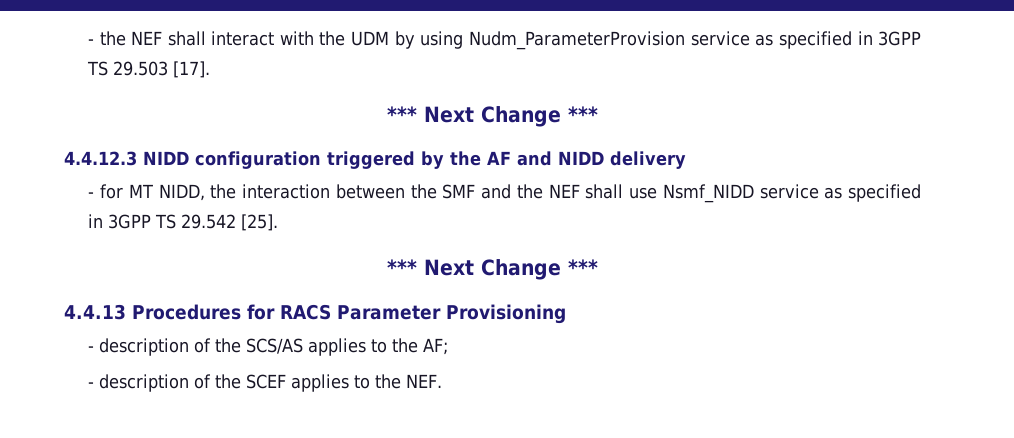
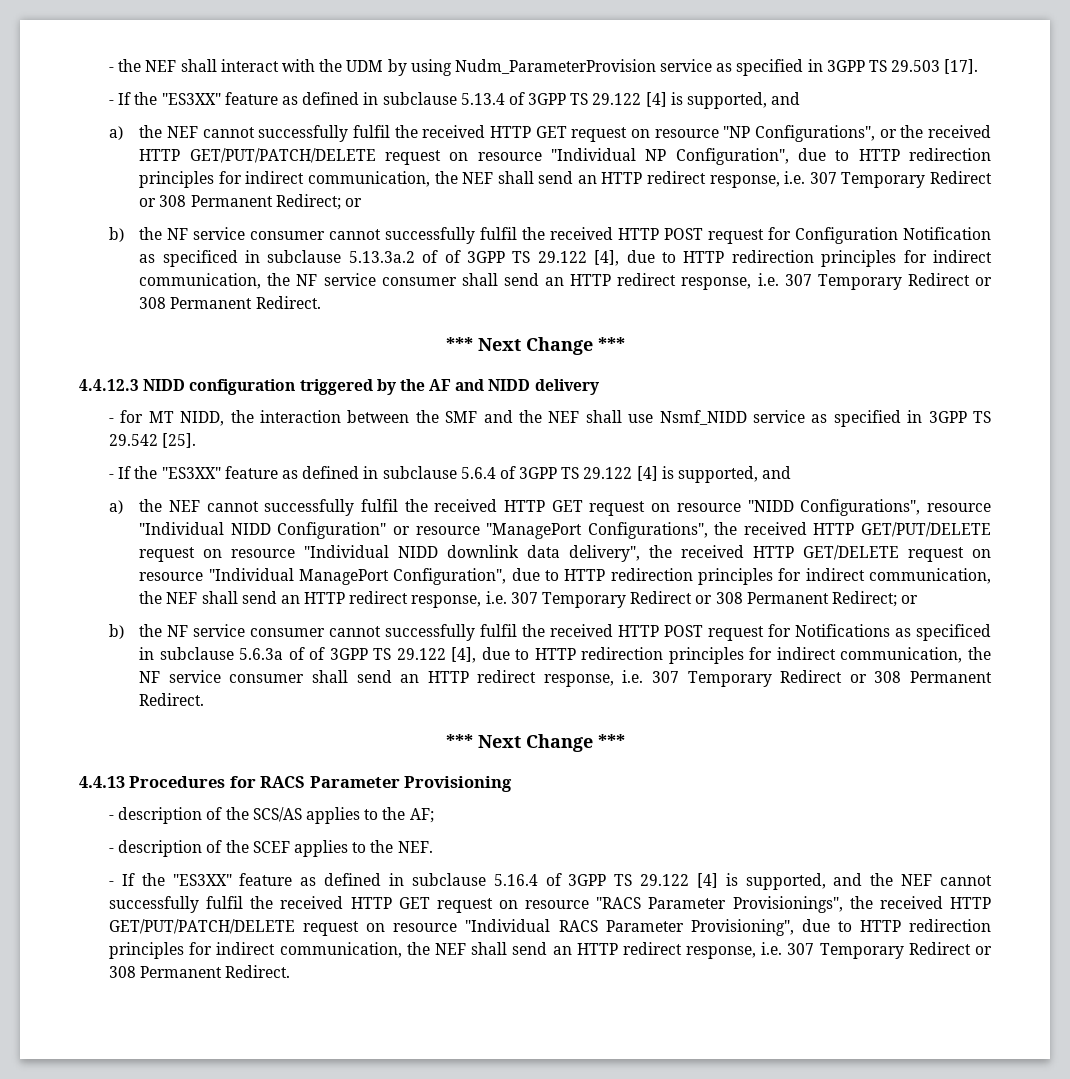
(211, 69) none -> [109,92,801,109] [109,125,992,142] [139,148,991,165] [139,171,993,188] [139,194,362,210] [109,227,991,244] [139,250,992,267] [139,273,992,290] [139,296,321,309] // - If the "ES3XX" feature as defined in subclause 5.13.4 of 3GPP TS 29.122 [4] is supported, and // a) the NEF cannot successfully fulfil the received HTTP GET request on resource "NP Configurations", or the received HTTP GET/PUT/PATCH/DELETE request on resource "Individual NP Configuration", due to HTTP redirection principles for indirect communication, the NEF shall send an HTTP redirect response, i.e. 307 Temporary Redirect or 308 Permanent Redirect; or // b) the NF service consumer cannot successfully fulfil the received HTTP POST request for Configuration Notification as specificed in subclause 5.13.3a.2 of of 3GPP TS 29.122 [4], due to HTTP redirection principles for indirect communication, the NF service consumer shall send an HTTP redirect response, i.e. 307 Temporary Redirect or 308 Permanent Redirect.
(279, 222) none -> [109,466,792,483] [109,499,991,516] [139,522,992,539] [139,545,992,562] [139,568,991,585] [139,591,919,608] [109,624,991,641] [139,647,991,664] [139,670,993,687] [139,693,205,706] // - If the "ES3XX" feature as defined in subclause 5.6.4 of 3GPP TS 29.122 [4] is supported, and // a) the NEF cannot successfully fulfil the received HTTP GET request on resource "NIDD Configurations", resource "Individual NIDD Configuration" or resource "ManagePort Configurations", the received HTTP GET/PUT/DELETE request on resource "Individual NIDD downlink data delivery", the received HTTP GET/DELETE request on resource "Individual ManagePort Configuration", due to HTTP redirection principles for indirect communication, the NEF shall send an HTTP redirect response, i.e. 307 Temporary Redirect or 308 Permanent Redirect; or // b) the NF service consumer cannot successfully fulfil the received HTTP POST request for Notifications as specificed in subclause 5.6.3a of of 3GPP TS 29.122 [4], due to HTTP redirection principles for indirect communication, the NF service consumer shall send an HTTP redirect response, i.e. 307 Temporary Redirect or 308 Permanent Redirect.
(443, 381) none -> [109,873,992,890] [109,896,991,913] [109,919,991,936] [109,942,993,959] [109,965,291,978] // - If the "ES3XX" feature as defined in subclause 5.16.4 of 3GPP TS 29.122 [4] is supported, and the NEF cannot successfully fulfil the received HTTP GET request on resource "RACS Parameter Provisionings", the received HTTP GET/PUT/PATCH/DELETE request on resource "Individual RACS Parameter Provisioning", due to HTTP redirection principles for indirect communication, the NEF shall send an HTTP redirect response, i.e. 307 Temporary Redirect or 308 Permanent Redirect.

